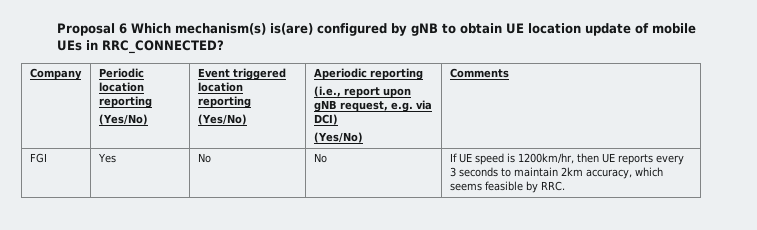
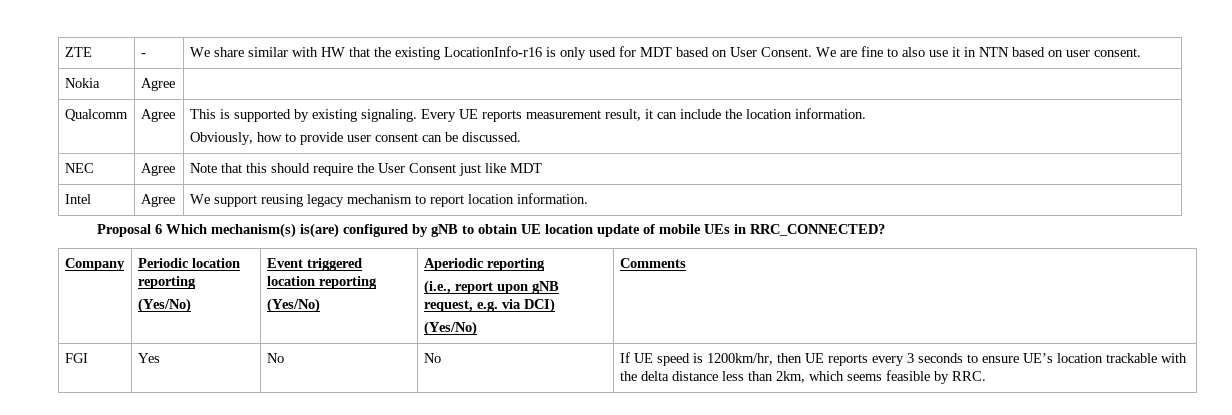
(56, 29) none -> [64,47,92,57] [140,53,146,57] [189,46,1141,60] [64,78,100,88] [140,78,175,91] [64,109,128,121] [140,109,175,122] [189,108,866,122] [189,132,521,145] [64,163,94,173] [140,163,175,176] [189,163,542,176] [64,194,91,204] [140,194,175,207] [189,193,588,207] ZTE | - | We share similar with HW that the existing LocationInfo-r16 is only used for MDT based on User Consent. We are fine to also use it in NTN based on user consent. // Nokia | Agree | // Qualcomm | Agree | This is supported by existing signaling. Every UE reports measurement result, it can include the location information. // Obviously, how to provide user consent can be discussed. // NEC | Agree | Note that this should require the User Consent just like MDT // Intel | Agree | We support reusing legacy mechanism to report location information. //
[513,167,632,179] maintain 2km accuracy, -> [981,353,1187,363] [619,371,805,383] ensure UE’s location trackable with the delta distance less than 2km,

